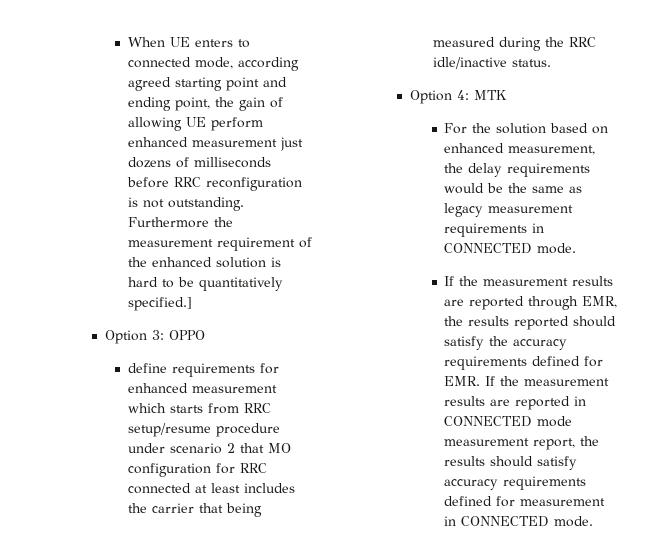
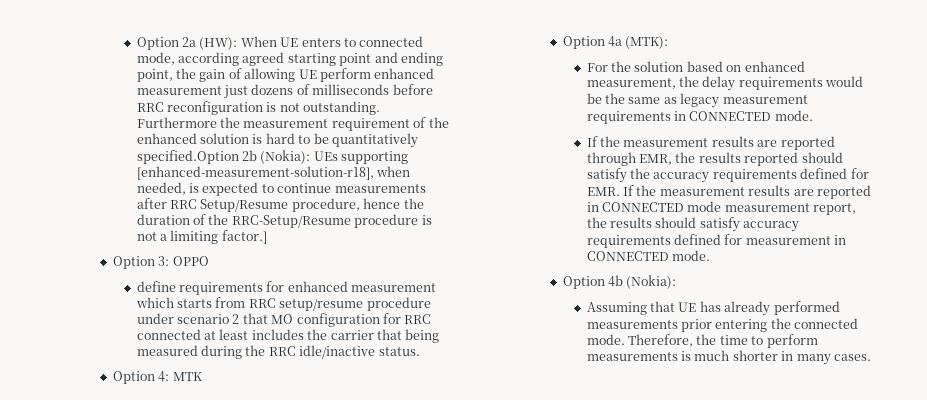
(127, 42) none -> [136,37,238,50] Option 2a (HW):
[127,297,192,311] specified.] -> [136,150,409,164] [136,166,411,180] [136,182,426,196] [136,198,424,212] [136,214,432,228] [136,230,267,244] specified.Option 2b (Nokia): UEs supporting [enhanced-measurement-solution-r18], when needed, is expected to continue measurements after RRC Setup/Resume procedure, hence the duration of the RRC-Setup/Resume procedure is not a limiting factor.]
(507, 95) none -> [562,36,669,49] // Option 4a (MTK):
(594, 521) none -> [562,275,677,289] [586,301,840,316] [586,318,859,332] [586,334,818,348] [586,350,871,365] // Option 4b (Nokia): // Assuming that UE has already performed measurements prior entering the connected mode. Therefore, the time to perform measurements is much shorter in many cases.

